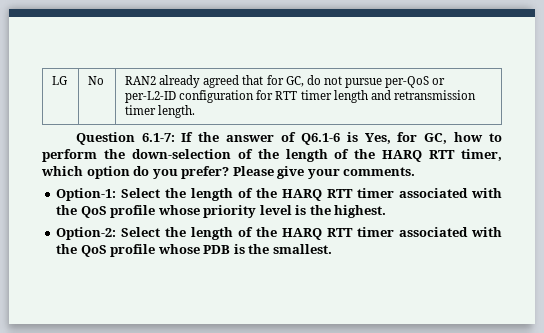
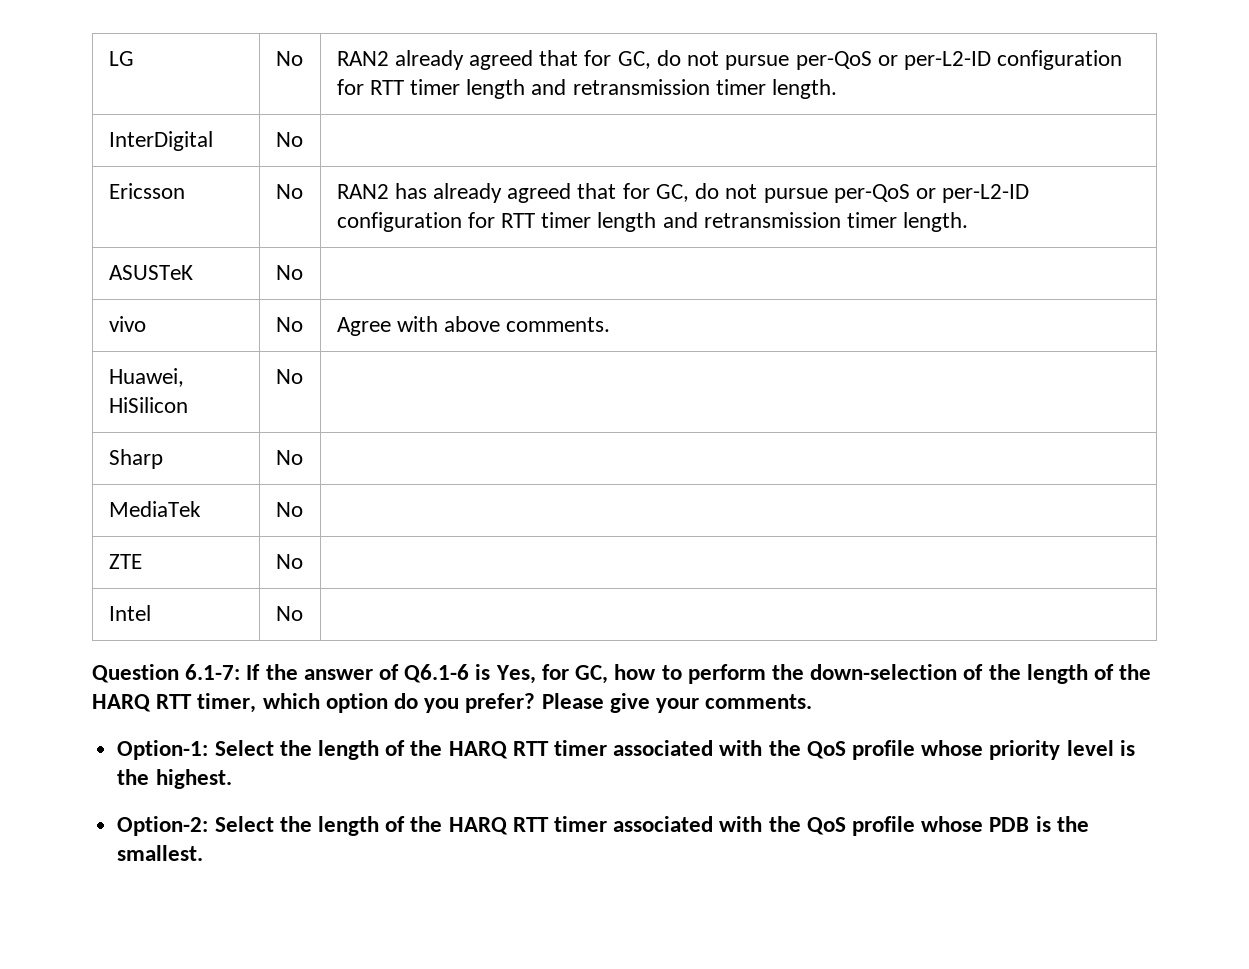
(196, 111) none -> [108,131,213,151] [275,132,303,147] [108,183,185,199] [275,184,303,199] [336,183,1030,203] [336,212,969,232] [108,265,193,280] [275,265,303,280] [108,316,146,332] [275,317,303,332] [336,316,611,336] [108,368,184,387] [108,397,188,413] [275,369,303,384] [108,449,163,469] [275,450,303,465] [108,501,201,517] [275,502,303,517] [108,554,142,569] [275,554,303,569] [108,605,151,621] [275,606,303,621] // InterDigital | No | // Ericsson | No | RAN2 has already agreed that for GC, do not pursue per-QoS or per-L2-ID configuration for RTT timer length and retransmission timer length. // ASUSTeK | No | // vivo | No | Agree with above comments. // Huawei, HiSilicon | No | // Sharp | No | // MediaTek | No | // ZTE | No | // Intel | No |

